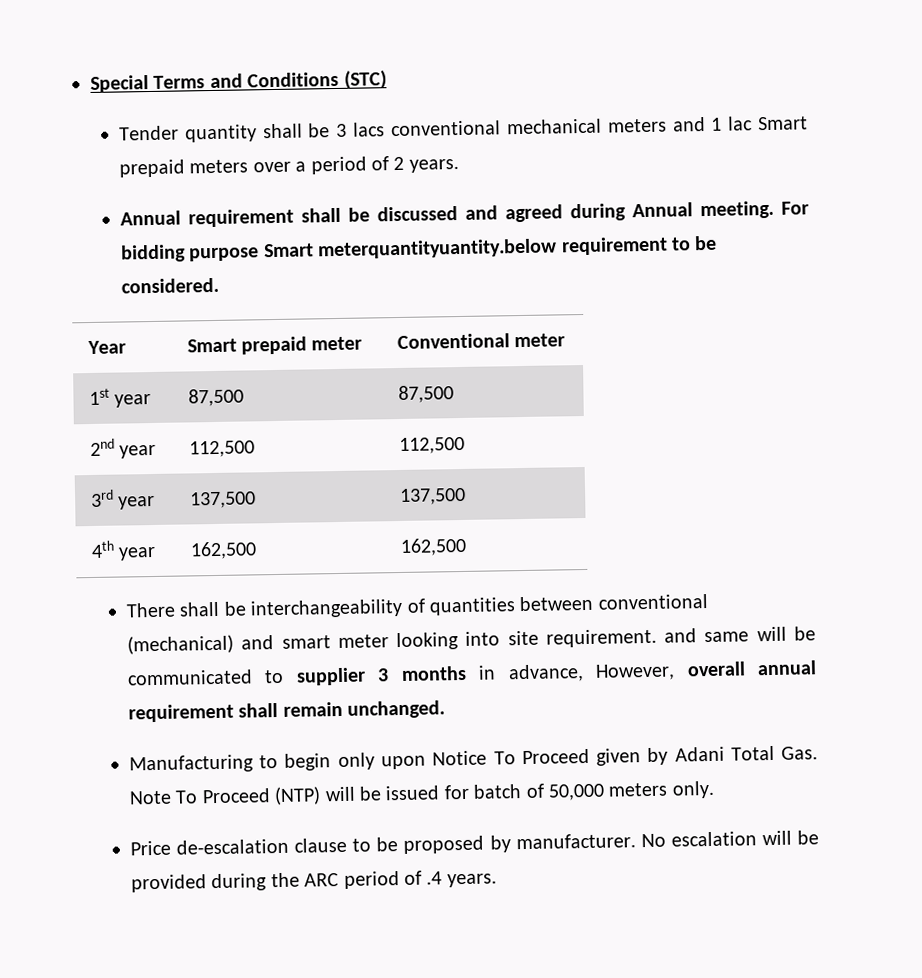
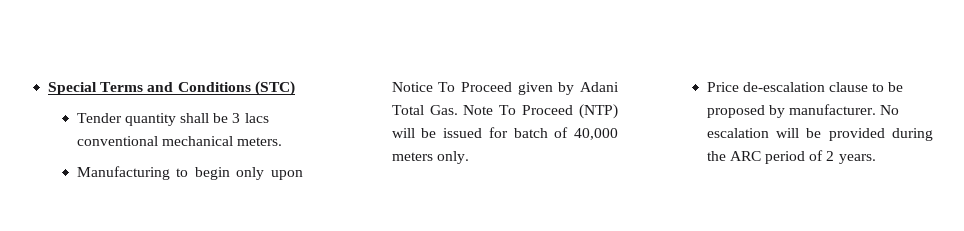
[607,116,809,133] [118,156,459,178] [119,200,809,228] [120,235,718,263] [120,277,219,294] [86,340,126,355] [186,336,363,355] [396,333,566,350] [88,388,152,408] [187,388,244,407] [397,385,454,404] [89,438,157,459] [188,440,255,458] [398,436,465,455] [89,489,156,510] [189,491,256,509] [398,487,466,506] [90,540,157,561] [189,541,257,560] [399,537,467,556] [125,594,708,619] [126,626,816,655] [126,660,818,686] [127,700,446,723] meters and 1 lac Smart prepaid meters over a period of 2 years. // Annual requirement shall be discussed and agreed during Annual meeting. For bidding purpose Smart meterquantityuantity.below requirement to be considered. // Year | Smart prepaid meter | Conventional meter // 1st year | 87,500 | 87,500 // 2nd year | 112,500 | 112,500 // 3rd year | 137,500 | 137,500 // 4th year | 162,500 | 162,500 // There shall be interchangeability of quantities between conventional (mechanical) and smart meter looking into site requirement. and same will be communicated to supplier 3 months in advance, However, overall annual requirement shall remain unchanged. -> [237,137,283,146] meters.
[547,783,605,801] 50,000 -> [574,128,618,140] 40,000
[426,871,443,885] .4 -> [826,151,835,161] 2

